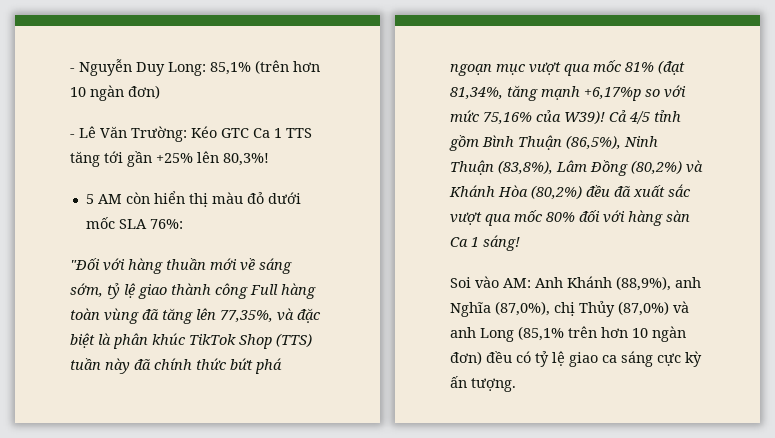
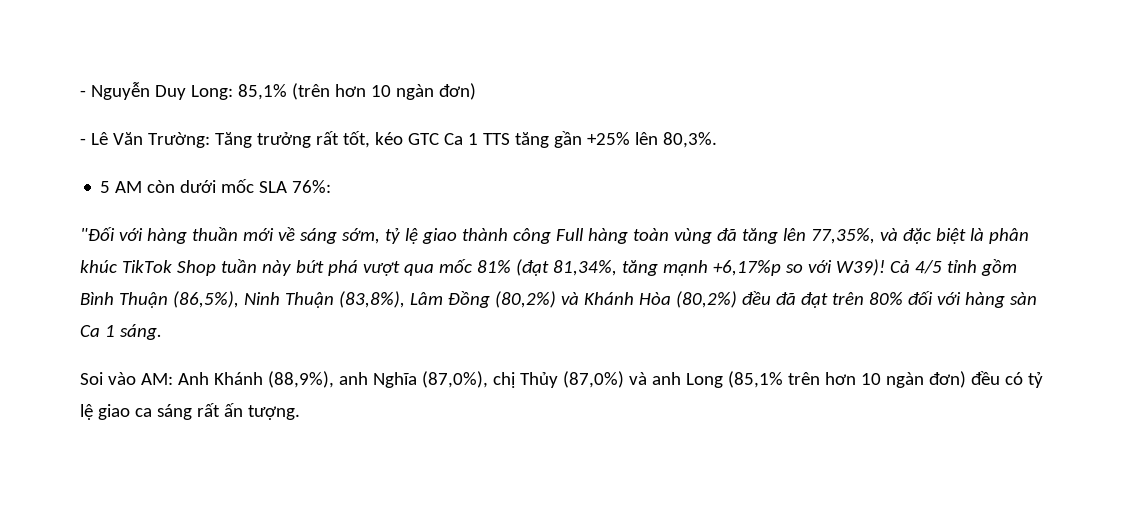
[191,126,217,138] Kéo -> [214,131,403,148] Tăng trưởng rất tốt, kéo
[104,151,123,163] tới -> (549, 140) none
[223,153,269,166] 80,3%! -> [662,132,717,148] 80,3%.
[153,191,264,207] hiển thị màu đỏ -> (176, 186) none
[276,333,312,347] (TTS) -> (216, 268) none
[134,358,282,374] [450,64,526,76] đã chính thức bứt phá ngoạn mục -> [295,260,358,276] bứt phá
[450,110,561,124] mức 75,16% của -> (832, 266) none
[633,184,691,197] [450,210,543,226] xuất sắc vượt qua mốc -> [800,292,864,308] đạt trên
[483,235,520,251] sáng! -> [119,324,162,340] sáng.
[657,351,702,367] cực kỳ -> [196,403,220,417] rất

